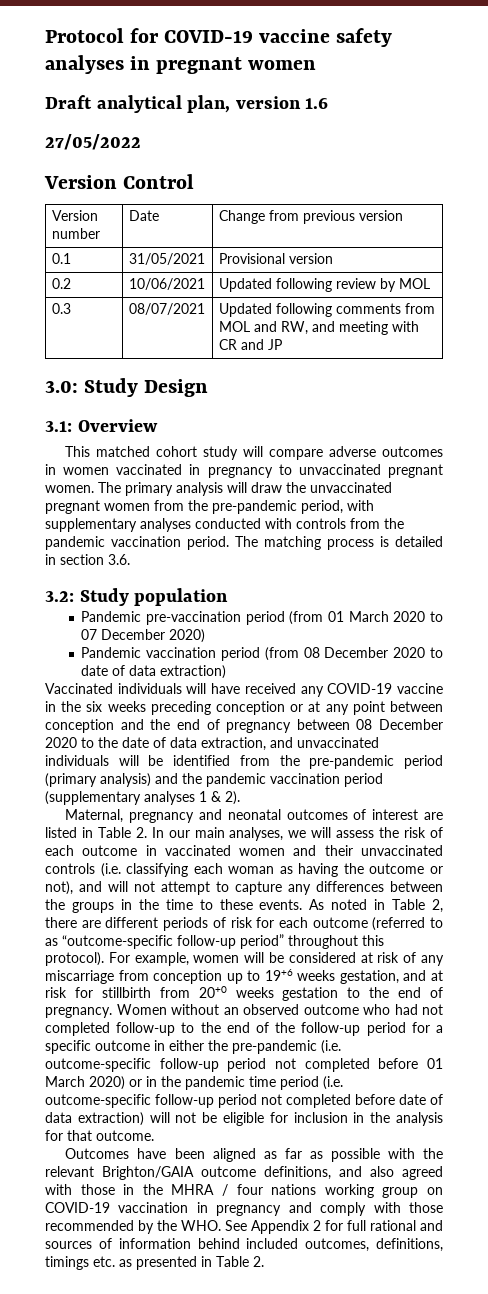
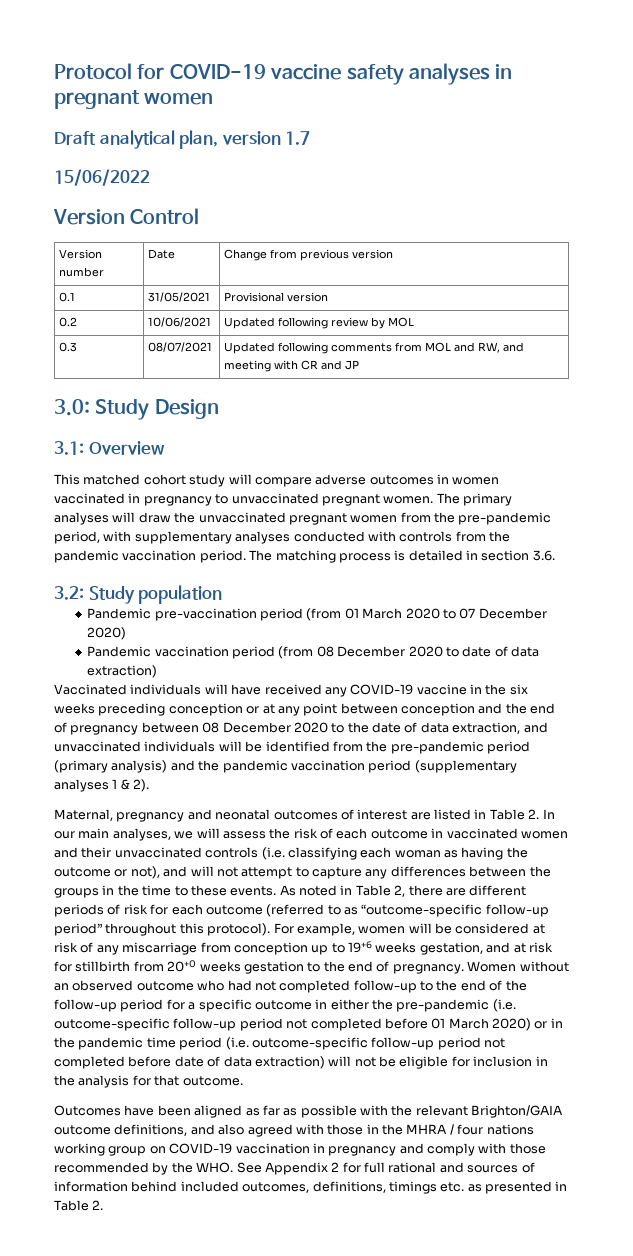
[305,98,329,109] [45,134,141,150] 1.6 // 27/05/2022 -> [285,131,311,145] [54,169,150,186] 1.7 // 15/06/2022
[176,482,223,496] analysis -> [54,512,109,525] analyses

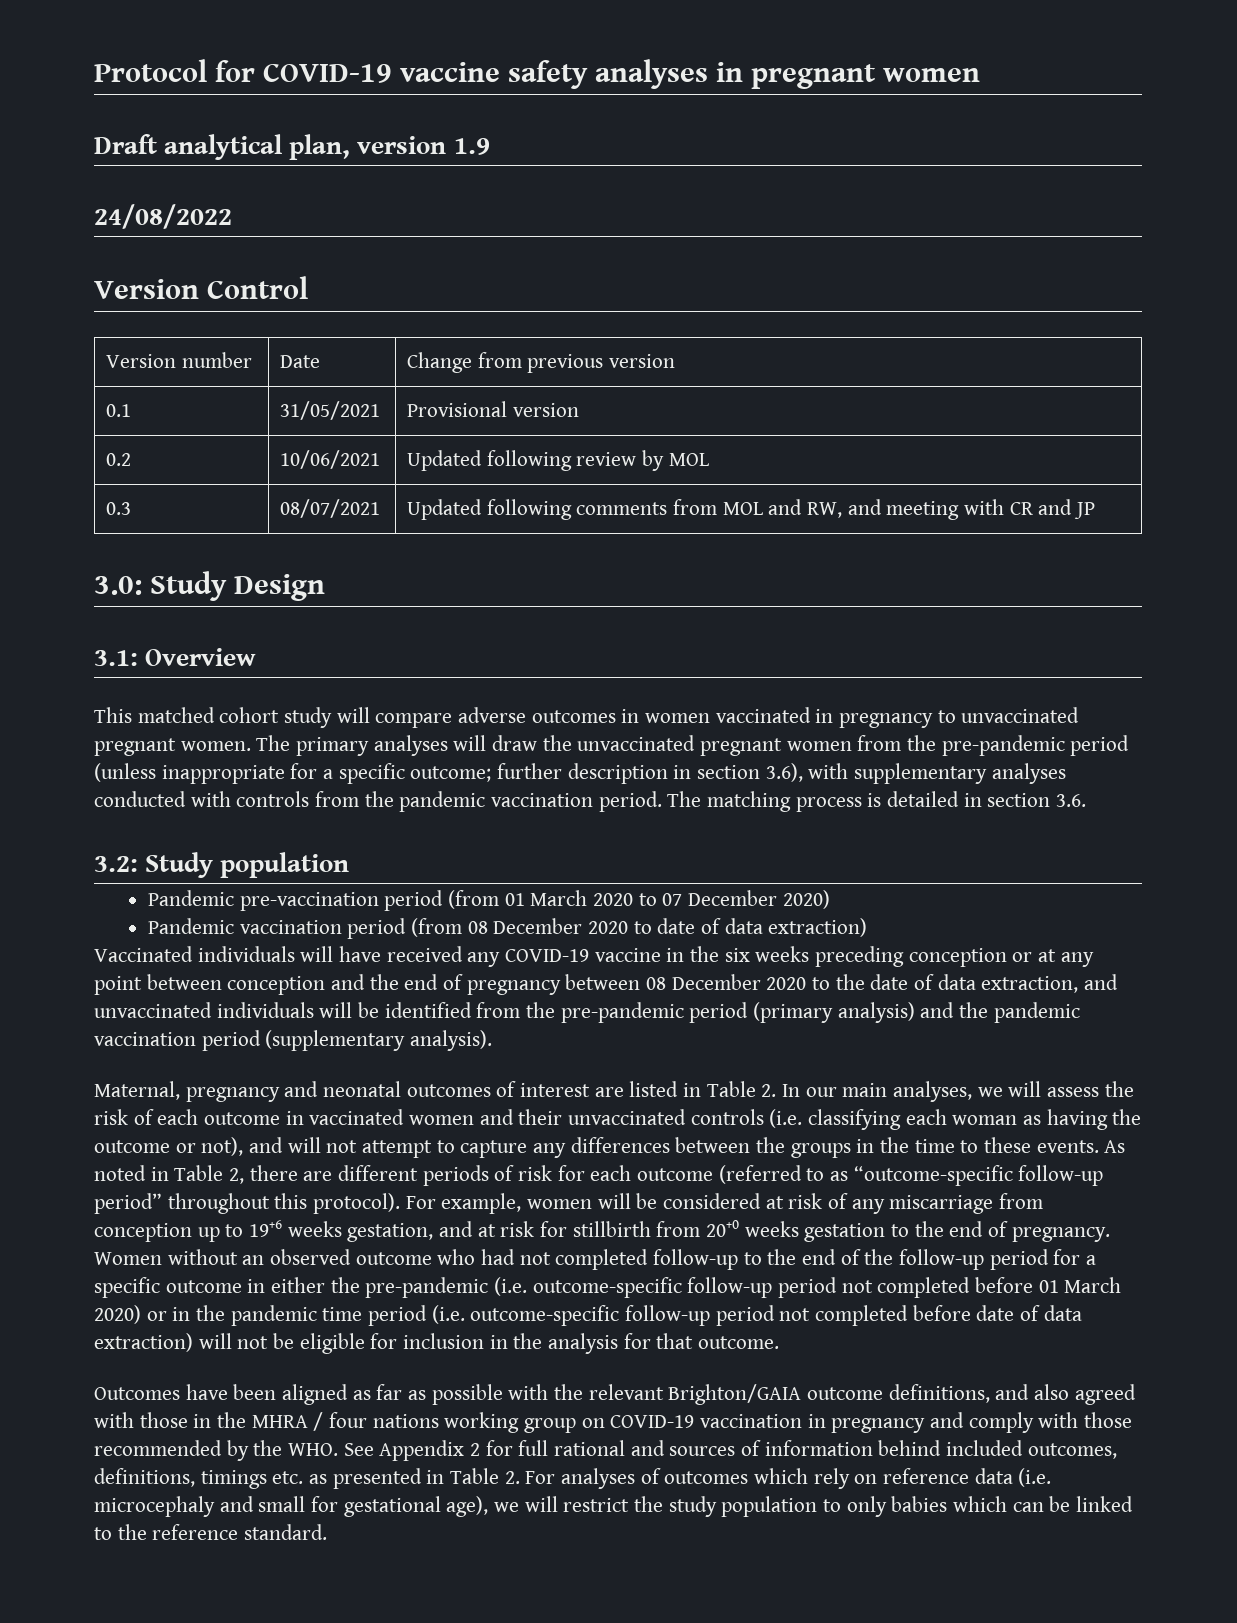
[285,131,311,145] [54,169,150,186] 1.7 // 15/06/2022 -> [453,138,490,155] [94,204,232,229] 1.9 // 24/08/2022
[54,531,100,544] period, -> [1070,735,1130,756] [94,763,803,784] period (unless inappropriate for a specific outcome; further description in section 3.6),
[54,779,150,792] analyses 1 & 2). -> [410,1030,493,1051] analysis).
(104, 1205) none -> [525,1468,1052,1489] [94,1496,1134,1517] [94,1524,328,1540] For analyses of outcomes which rely on reference data (i.e. microcephaly and small for gestational age), we will restrict the study population to only babies which can be linked to the reference standard.

